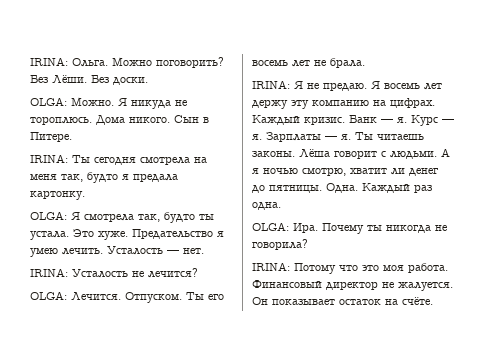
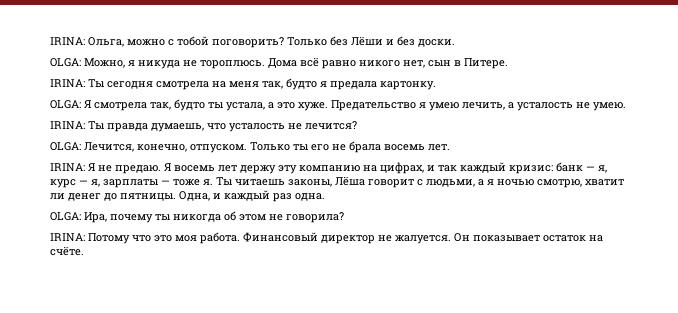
[30,57,224,68] [30,75,109,83] IRINA: Ольга. Можно поговорить? Без Лёши. Без -> [50,36,415,48] IRINA: Ольга, можно с тобой поговорить? Только без Лёши и без
[71,97,127,107] Можно. Я -> [84,58,135,68] Можно, я
[129,115,199,123] никого. Сын -> [300,58,451,69] всё равно никого нет, сын
[30,229,94,240] устала. Это -> [226,102,295,111] устала, а это
[62,246,204,255] [30,268,198,278] [30,291,224,303] [252,58,365,68] лечить. Усталость — нет. // IRINA: Усталость не лечится? // OLGA: Лечится. Отпуском. Ты его восемь лет не брала. -> [462,102,626,111] [50,121,357,132] [50,141,450,153] лечить, а усталость не умею. // IRINA: Ты правда думаешь, что усталость не лечится? // OLGA: Лечится, конечно, отпуском. Только ты его не брала восемь лет.
[390,98,435,108] [252,115,454,126] [252,132,337,142] цифрах. Каждый кризис. Банк — я. Курс — я. Зарплаты — -> [380,162,607,174] [50,179,200,188] цифрах, и так каждый кризис: банк — я, курс — я, зарплаты — тоже
[252,151,295,157] законы. -> [288,179,332,187] законы,
[390,148,450,159] людьми. А -> [426,179,484,187] людьми, а
[326,183,410,193] Одна. Каждый -> [179,190,270,201] Одна, и каждый
[293,223,431,234] Ира. Почему ты никогда -> [84,211,266,223] Ира, почему ты никогда об этом

